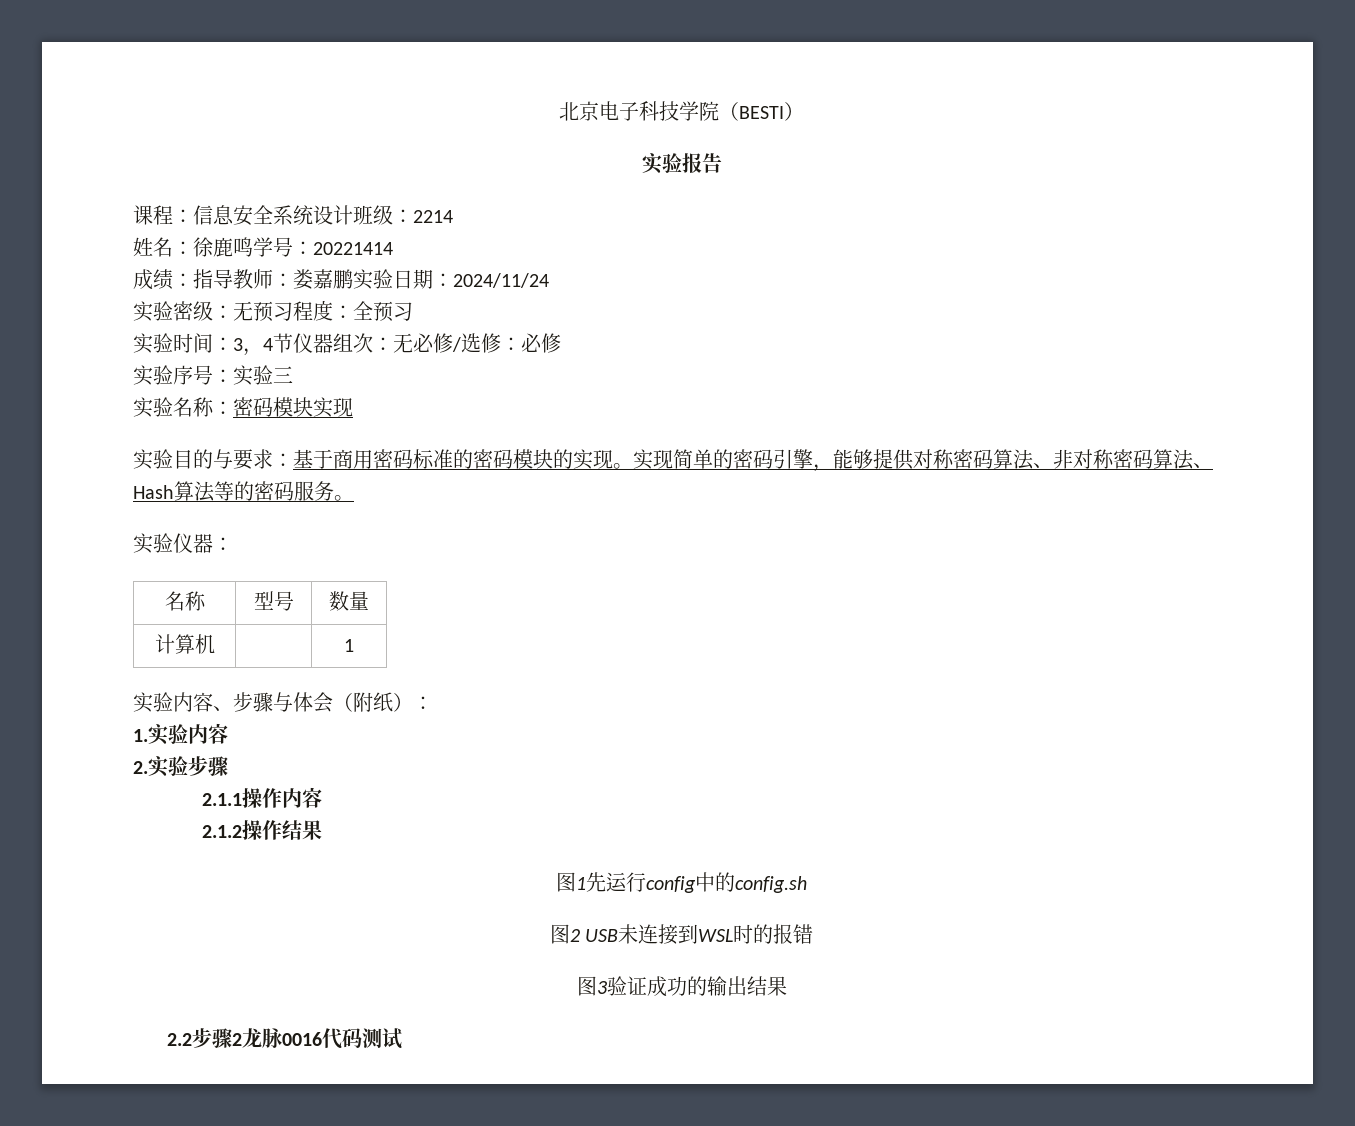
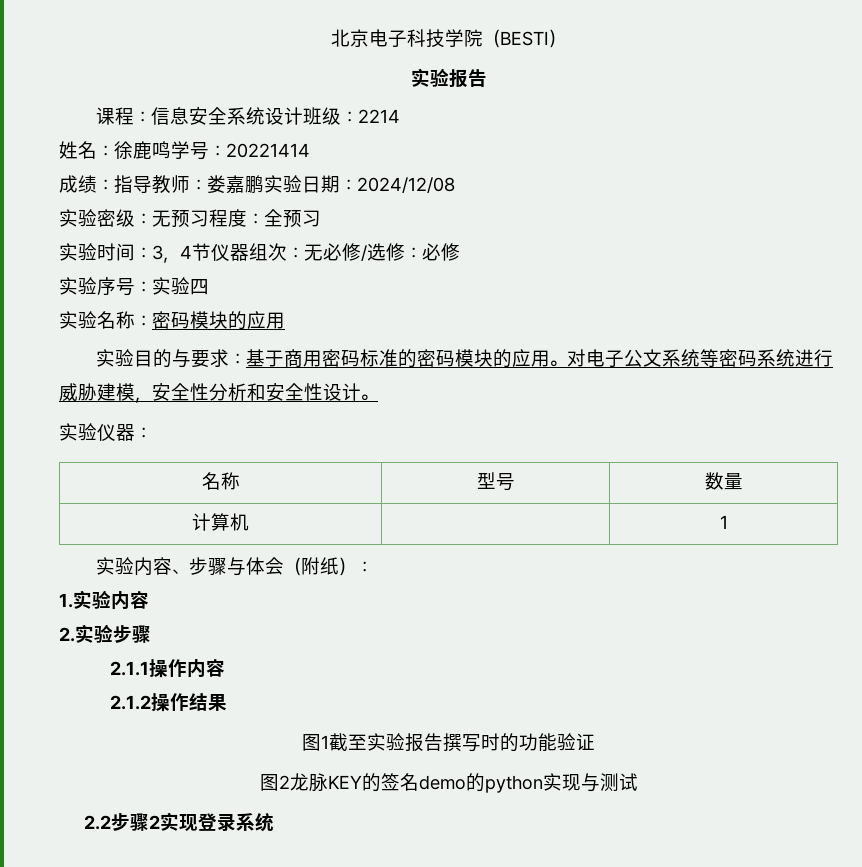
[453,273,549,288] 2024/11/24 -> [357,177,455,193] 2024/12/08
[273,366,293,383] 三 -> [190,279,209,295] 四
[313,397,353,418] 实现 -> [228,311,285,330] 的应用
[573,449,1213,472] [133,481,334,502] 实现。实现简单的密码引擎，能够提供对称密码算法、非对称密码算法、Hash算法等的密码服务 -> [511,349,833,368] [59,383,361,403] 应用。对电子公文系统等密码系统进行威胁建模，安全性分析和安全性设计
[586,872,807,893] [549,924,814,945] [576,976,787,997] 先运行config中的config.sh // 图2 USB未连接到WSL时的报错 // 图3验证成功的输出结果 -> [329,733,595,752] [259,773,638,793] 截至实验报告撰写时的功能验证 // 图2龙脉KEY的签名demo的python实现与测试
[242,1028,403,1049] 龙脉0016代码测试 -> [160,812,275,832] 实现登录系统

